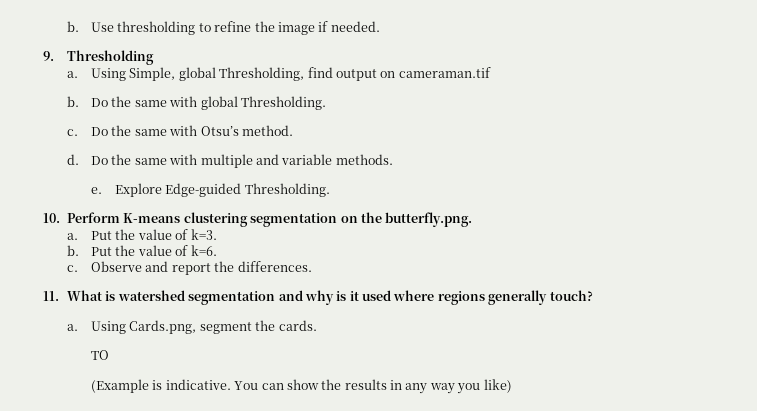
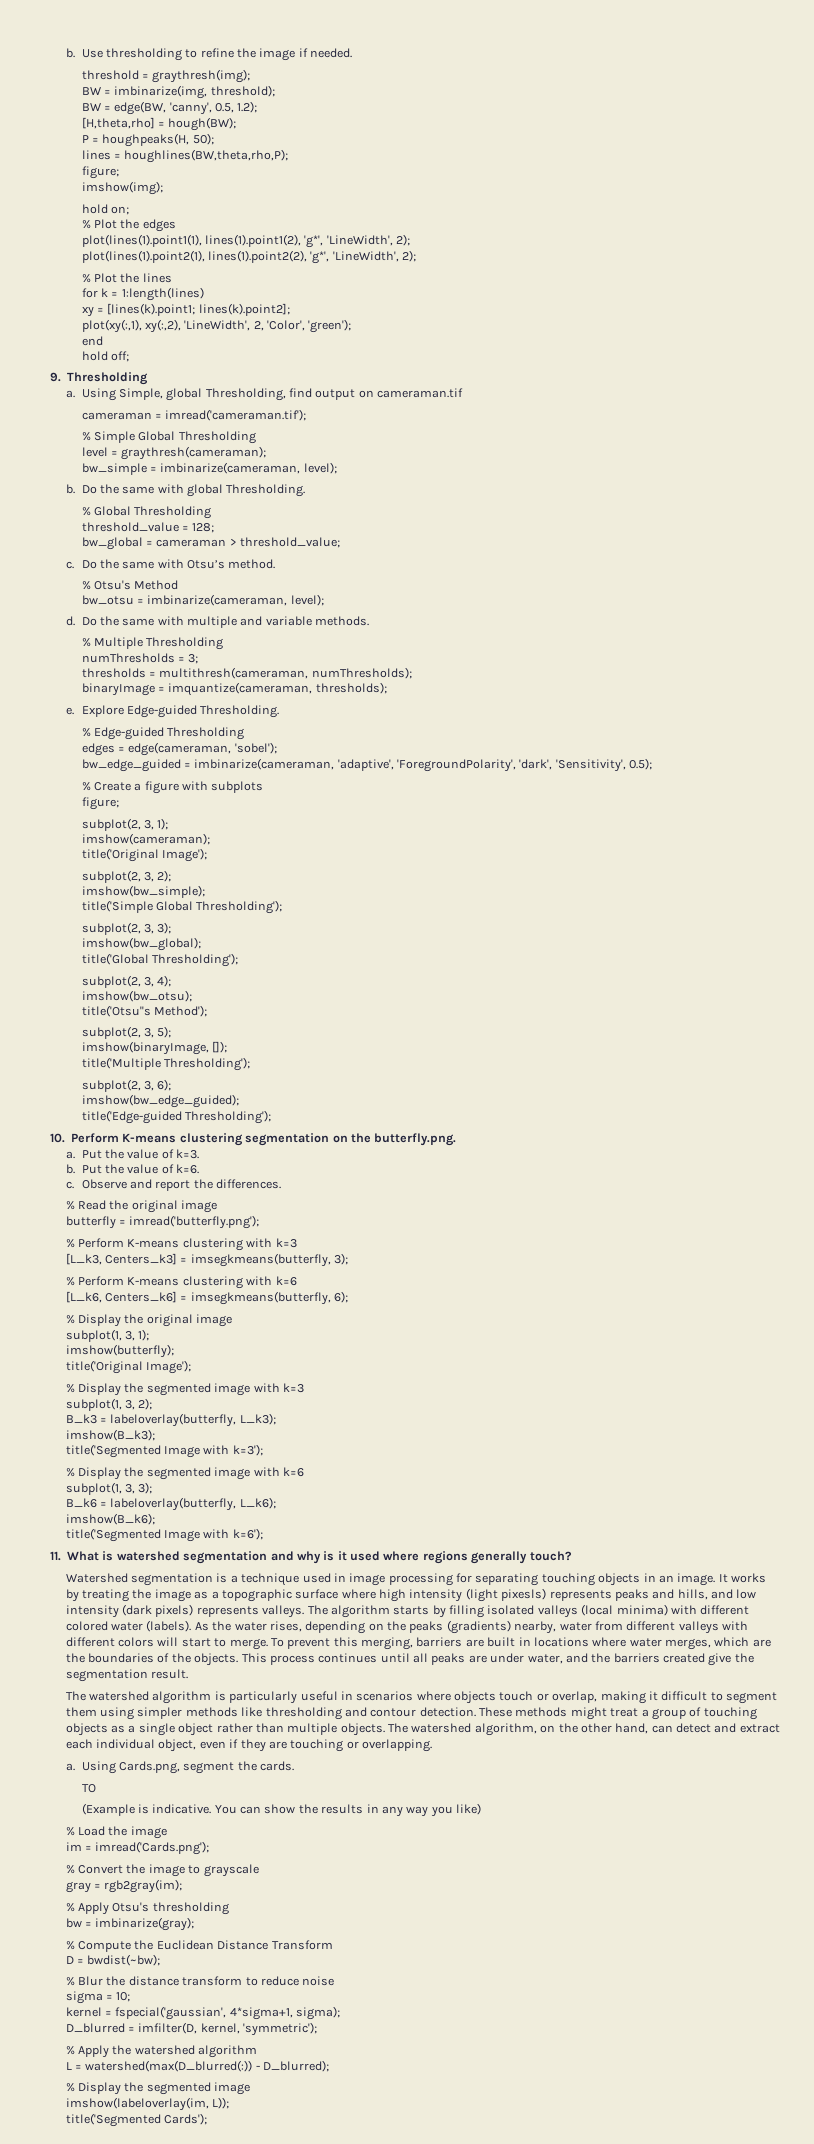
(380, 26) none -> [81,69,251,83] [81,85,275,99] [81,101,258,115] [81,117,237,131] [81,133,214,147] [81,149,289,163] [81,166,119,179] [81,181,163,195] [81,204,129,215] [81,219,176,232] [81,234,411,248] [81,250,417,264] [81,273,172,283] [81,287,204,301] [81,303,290,317] [81,319,352,333] [81,336,103,346] [81,351,129,362] // threshold = graythresh(img); // BW = imbinarize(img, threshold); // BW = edge(BW, 'canny', 0.5, 1.2); // [H,theta,rho] = hough(BW); // P = houghpeaks(H, 50); // lines = houghlines(BW,theta,rho,P); // figure; // imshow(img); // hold on; // % Plot the edges // plot(lines(1).point1(1), lines(1).point1(2), 'g*', 'LineWidth', 2); // plot(lines(1).point2(1), lines(1).point2(2), 'g*', 'LineWidth', 2); // % Plot the lines // for k = 1:length(lines) // xy = [lines(k).point1; lines(k).point2]; // plot(xy(:,1), xy(:,2), 'LineWidth', 2, 'Color', 'green'); // end // hold off;
(491, 72) none -> [81,409,307,421] [81,431,256,444] [81,446,267,460] [81,462,337,475] // cameraman = imread('cameraman.tif'); // % Simple Global Thresholding // level = graythresh(cameraman); // bw_simple = imbinarize(cameraman, level);
(326, 103) none -> [81,506,212,519] [81,522,215,533] [81,537,341,550] // % Global Thresholding // threshold_value = 128; // bw_global = cameraman > threshold_value;
(293, 130) none -> [81,580,179,590] [81,594,324,606] // % Otsu's Method // bw_otsu = imbinarize(cameraman, level);
[91,183,330,197] e. Explore Edge-guided Thresholding. -> [81,637,224,650] [81,653,199,664] [81,667,412,679] [81,682,387,696] [65,705,280,718] [81,727,245,740] [81,742,277,756] [81,758,653,772] [81,781,264,794] [81,797,119,810] [81,818,169,831] [81,833,210,845] [81,848,207,862] [81,870,172,883] [81,885,205,898] [81,900,283,914] [81,922,172,935] [81,937,201,951] [81,953,238,967] [81,975,172,988] [81,990,192,1002] [81,1005,207,1017] [81,1026,172,1039] [81,1041,227,1055] [81,1057,250,1071] [81,1079,172,1092] [81,1094,239,1108] [81,1110,271,1124] % Multiple Thresholding // numThresholds = 3; // thresholds = multithresh(cameraman, numThresholds); // binaryImage = imquantize(cameraman, thresholds); // e. Explore Edge-guided Thresholding. // % Edge-guided Thresholding // edges = edge(cameraman, 'sobel'); // bw_edge_guided = imbinarize(cameraman, 'adaptive', 'ForegroundPolarity', 'dark', 'Sensitivity', 0.5); // % Create a figure with subplots // figure; // subplot(2, 3, 1); // imshow(cameraman); // title('Original Image'); // subplot(2, 3, 2); // imshow(bw_simple); // title('Simple Global Thresholding'); // subplot(2, 3, 3); // imshow(bw_global); // title('Global Thresholding'); // subplot(2, 3, 4); // imshow(bw_otsu); // title('Otsu''s Method'); // subplot(2, 3, 5); // imshow(binaryImage, []); // title('Multiple Thresholding'); // subplot(2, 3, 6); // imshow(bw_edge_guided); // title('Edge-guided Thresholding');
(312, 266) none -> [65,1200,218,1213] [65,1215,260,1229] [65,1238,297,1251] [65,1253,349,1267] [65,1276,297,1289] [65,1291,349,1305] [65,1314,233,1327] [65,1329,150,1342] [65,1344,174,1358] [65,1360,192,1374] [65,1383,304,1396] [65,1398,153,1411] [65,1413,276,1427] [65,1429,155,1441] [65,1444,263,1458] [65,1467,304,1480] [65,1482,153,1495] [65,1497,276,1511] [65,1513,155,1525] [65,1528,263,1542] // % Read the original image // butterfly = imread('butterfly.png'); // % Perform K-means clustering with k=3 // [L_k3, Centers_k3] = imsegkmeans(butterfly, 3); // % Perform K-means clustering with k=6 // [L_k6, Centers_k6] = imsegkmeans(butterfly, 6); // % Display the original image // subplot(1, 3, 1); // imshow(butterfly); // title('Original Image'); // % Display the segmented image with k=3 // subplot(1, 3, 2); // B_k3 = labeloverlay(butterfly, L_k3); // imshow(B_k3); // title('Segmented Image with k=3'); // % Display the segmented image with k=6 // subplot(1, 3, 3); // B_k6 = labeloverlay(butterfly, L_k6); // imshow(B_k6); // title('Segmented Image with k=6');
(593, 295) none -> [65,1573,767,1586] [65,1588,757,1602] [65,1604,750,1618] [65,1620,749,1634] [65,1637,771,1650] [65,1653,754,1666] [65,1669,189,1682] [65,1691,778,1704] [65,1707,757,1720] [65,1723,780,1736] [65,1739,433,1752] // Watershed segmentation is a technique used in image processing for separating touching objects in an image. It works by treating the image as a topographic surface where high intensity (light pixesls) represents peaks and hills, and low intensity (dark pixels) represents valleys. The algorithm starts by filling isolated valleys (local minima) with different colored water (labels). As the water rises, depending on the peaks (gradients) nearby, water from different valleys with different colors will start to merge. To prevent this merging, barriers are built in locations where water merges, which are the boundaries of the objects. This process continues until all peaks are under water, and the barriers created give the segmentation result. // The watershed algorithm is particularly useful in scenarios where objects touch or overlap, making it difficult to segment them using simpler methods like thresholding and contour detection. These methods might treat a group of touching objects as a single object rather than multiple objects. The watershed algorithm, on the other hand, can detect and extract each individual object, even if they are touching or overlapping.
(512, 386) none -> [65,1826,167,1839] [65,1841,210,1855] [65,1864,259,1877] [65,1879,183,1893] [65,1902,229,1915] [65,1917,195,1931] [65,1940,333,1952] [65,1954,161,1966] [65,1976,335,1986] [65,1991,131,2004] [65,2006,341,2020] [65,2022,318,2036] [65,2045,258,2058] [65,2060,330,2072] [65,2082,251,2095] [65,2097,230,2111] [65,2113,208,2127] // % Load the image // im = imread('Cards.png'); // % Convert the image to grayscale // gray = rgb2gray(im); // % Apply Otsu's thresholding // bw = imbinarize(gray); // % Compute the Euclidean Distance Transform // D = bwdist(~bw); // % Blur the distance transform to reduce noise // sigma = 10; // kernel = fspecial('gaussian', 4*sigma+1, sigma); // D_blurred = imfilter(D, kernel, 'symmetric'); // % Apply the watershed algorithm // L = watershed(max(D_blurred(:)) - D_blurred); // % Display the segmented image // imshow(labeloverlay(im, L)); // title('Segmented Cards');

